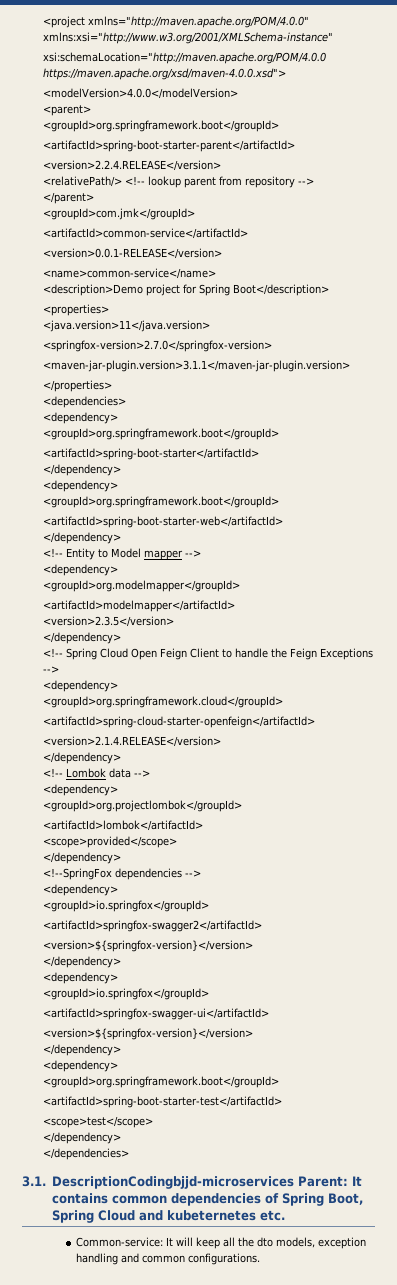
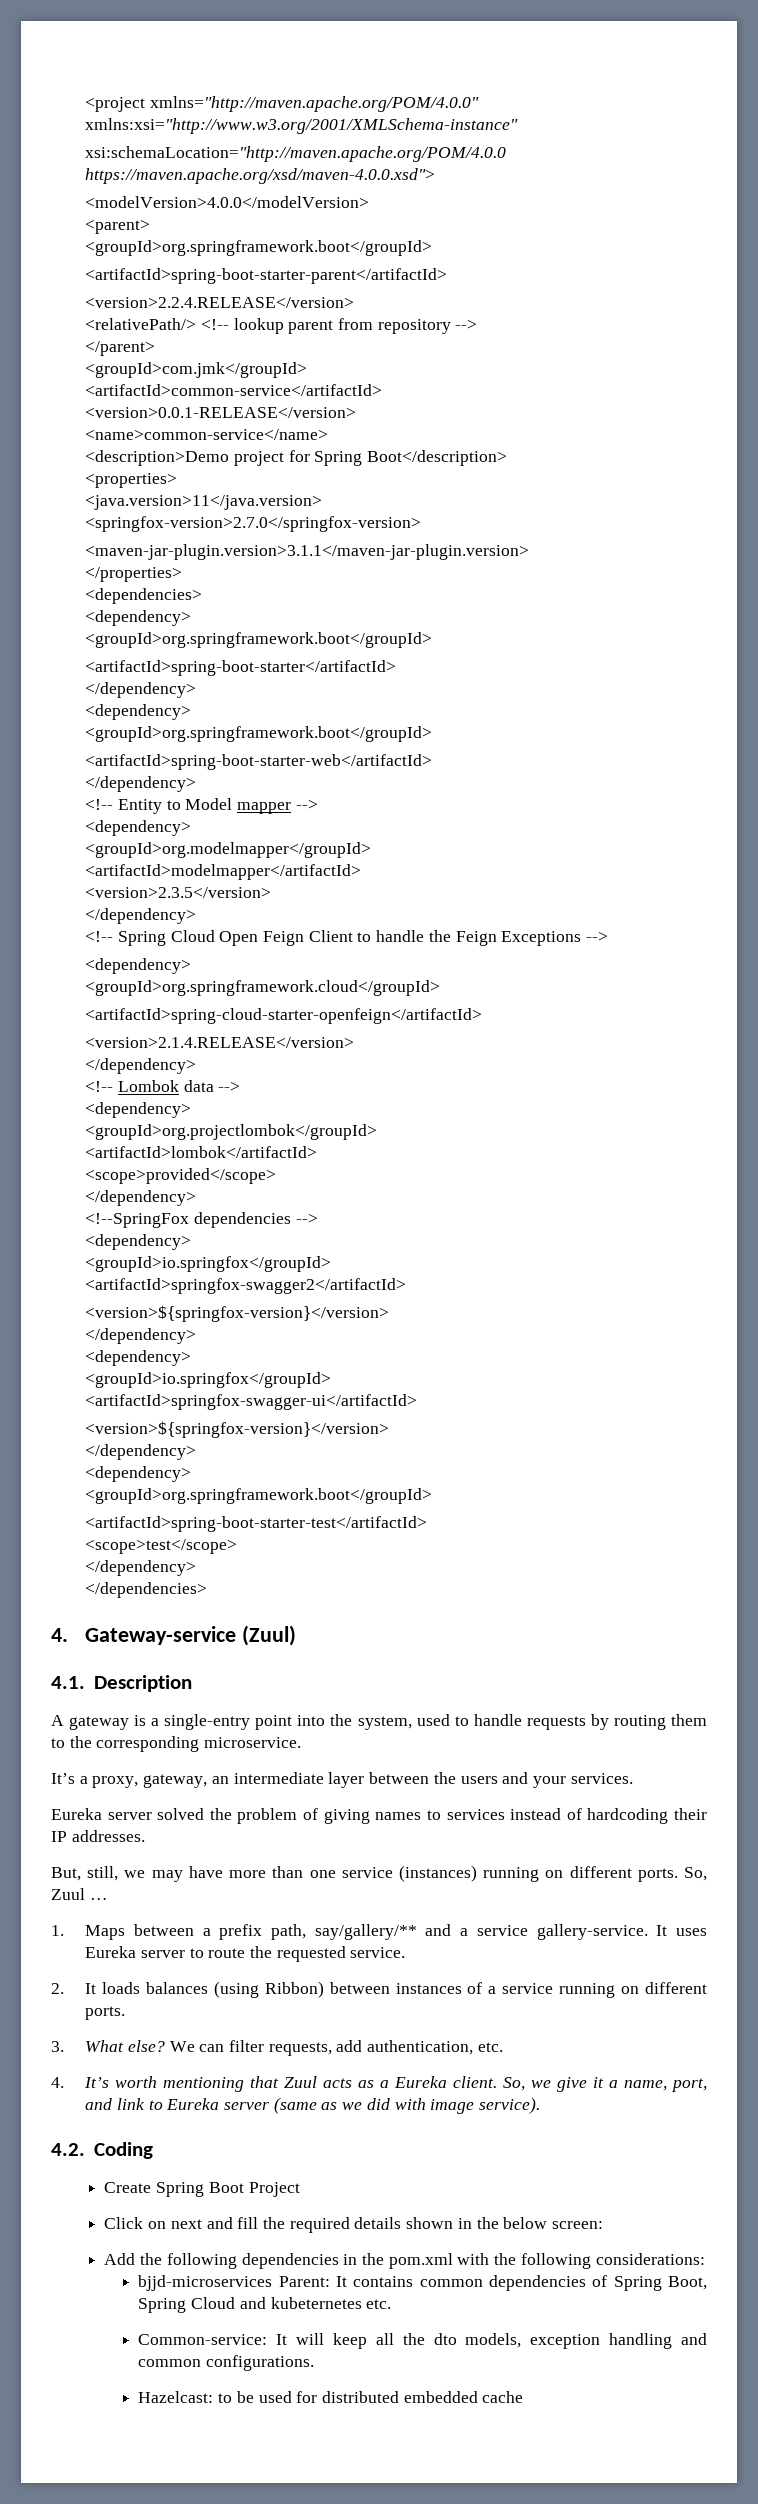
[22,1176,294,1189] 3.1. DescriptionCodingbjjd-microservices -> [51,1625,297,1646] [51,1675,192,1692] [51,1714,708,1730] [51,1736,302,1752] [51,1772,633,1788] [51,1808,708,1824] [51,1830,145,1842] [51,1865,707,1882] [51,1888,108,1900] [51,1924,707,1940] [85,1946,406,1962] [51,1981,707,1998] [85,2006,126,2020] [51,2040,503,2056] [51,2076,708,2092] [85,2097,541,2114] [51,2142,153,2159] [104,2182,300,2197] [104,2217,604,2233] [104,2253,705,2269] [138,2275,273,2291] 4. Gateway-service (Zuul) // 4.1. Description // A gateway is a single-entry point into the system, used to handle requests by routing them to the corresponding microservice. // It’s a proxy, gateway, an intermediate layer between the users and your services. // Eureka server solved the problem of giving names to services instead of hardcoding their IP addresses. // But, still, we may have more than one service (instances) running on different ports. So, Zuul … // 1. Maps between a prefix path, say/gallery/** and a service gallery-service. It uses Eureka server to route the requested service. // 2. It loads balances (using Ribbon) between instances of a service running on different ports. // 3. What else? We can filter requests, add authentication, etc. // 4. It’s worth mentioning that Zuul acts as a Eureka client. So, we give it a name, port, and link to Eureka server (same as we did with image service). // 4.2. Coding // Create Spring Boot Project // Click on next and fill the required details shown in the below screen: // Add the following dependencies in the pom.xml with the following considerations: // bjjd-microservices
(260, 1259) none -> [138,2391,524,2403] // Hazelcast: to be used for distributed embedded cache

